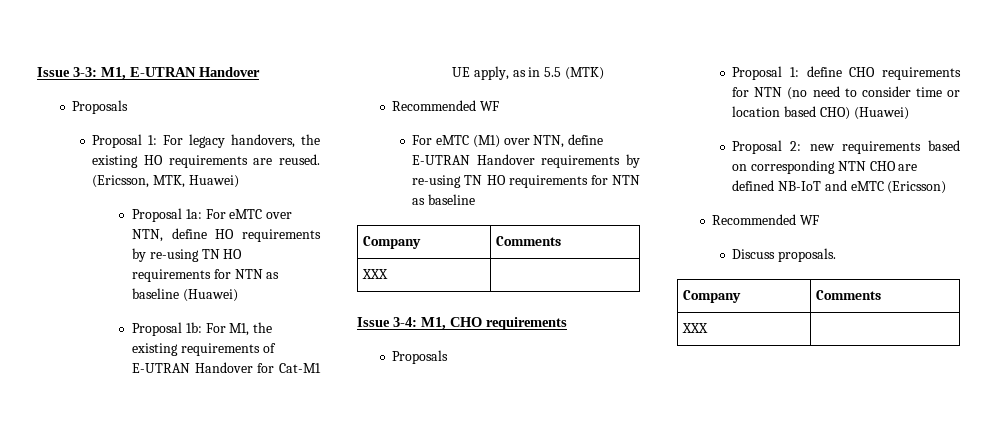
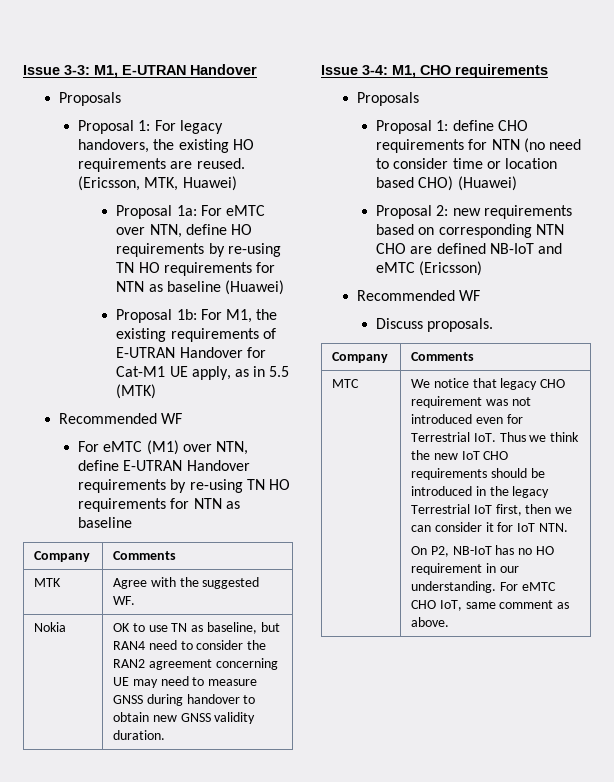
[361,269,388,279] XXX | -> [34,578,62,587] [113,577,260,589] [113,596,136,605] [34,622,67,632] [113,622,280,634] [113,640,267,650] [113,658,278,670] [113,676,258,688] [113,694,256,706] [113,712,256,724] [113,730,166,740] MTK | Agree with the suggested WF. // Nokia | OK to use TN as baseline, but RAN4 need to consider the RAN2 agreement concerning UE may need to measure GNSS during handover to obtain new GNSS validity duration.
[681,323,708,333] XXX | -> [332,379,360,388] [411,378,566,390] [411,396,531,408] [411,414,523,424] [411,432,580,442] [411,450,509,460] [411,468,545,480] [411,486,550,498] [411,504,573,516] [411,522,568,532] [411,545,554,557] [411,563,519,575] [411,581,556,593] [411,600,570,611] [411,617,450,627] MTC | We notice that legacy CHO requirement was not introduced even for Terrestrial IoT. Thus we think the new IoT CHO requirements should be introduced in the legacy Terrestrial IoT first, then we can consider it for IoT NTN. // On P2, NB-IoT has no HO requirement in our understanding. For eMTC CHO IoT, same comment as above.

